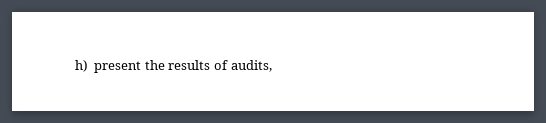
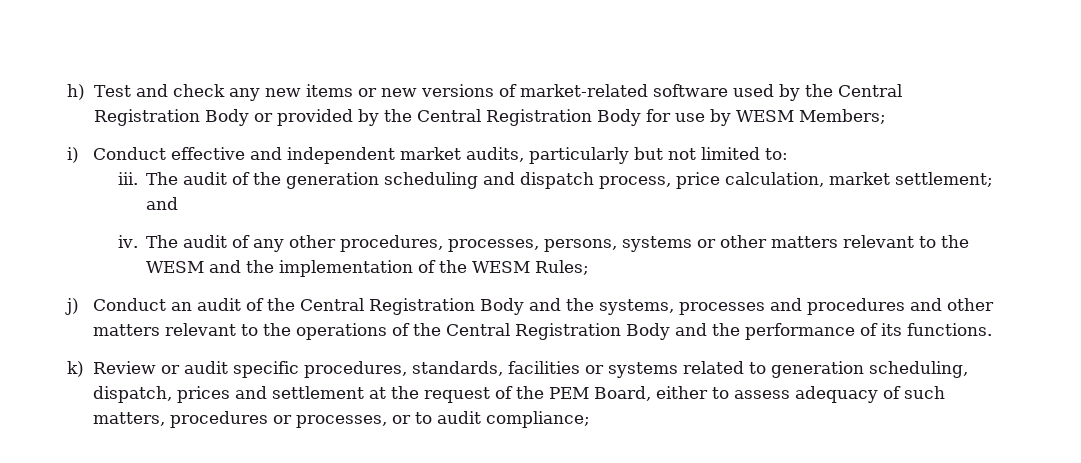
[94,60,272,73] present the results of audits, -> [93,84,902,101] [93,109,886,126] [67,147,788,164] [118,172,994,189] [146,197,179,210] [118,235,970,252] [146,260,590,277] [65,298,994,315] [92,323,992,340] [67,361,968,378] [92,386,945,403] [92,411,590,428] Test and check any new items or new versions of market-related software used by the Central Registration Body or provided by the Central Registration Body for use by WESM Members; // i) Conduct effective and independent market audits, particularly but not limited to: // iii. The audit of the generation scheduling and dispatch process, price calculation, market settlement; and // iv. The audit of any other procedures, processes, persons, systems or other matters relevant to the WESM and the implementation of the WESM Rules; // j) Conduct an audit of the Central Registration Body and the systems, processes and procedures and other matters relevant to the operations of the Central Registration Body and the performance of its functions. // k) Review or audit specific procedures, standards, facilities or systems related to generation scheduling, dispatch, prices and settlement at the request of the PEM Board, either to assess adequacy of such matters, procedures or processes, or to audit compliance;

